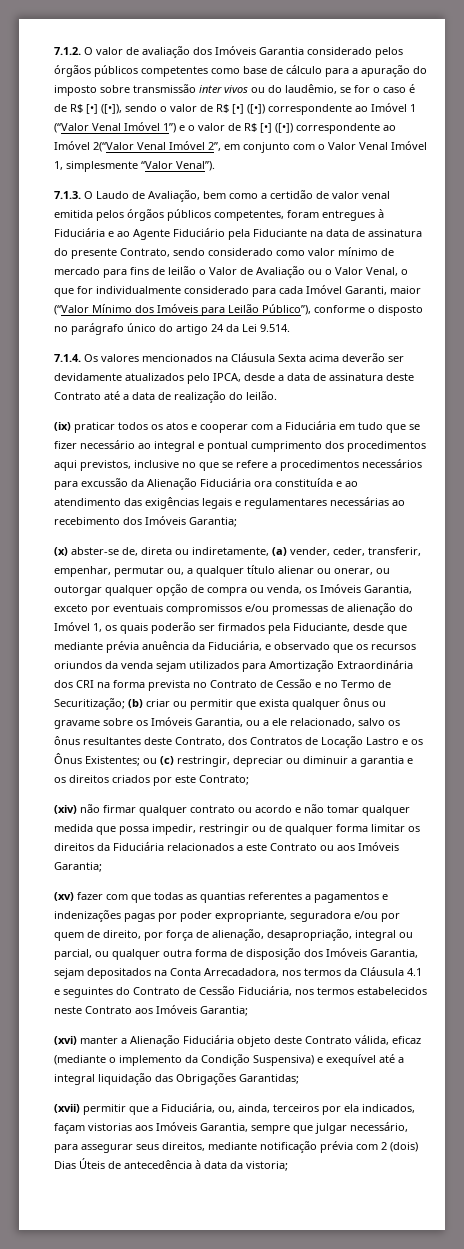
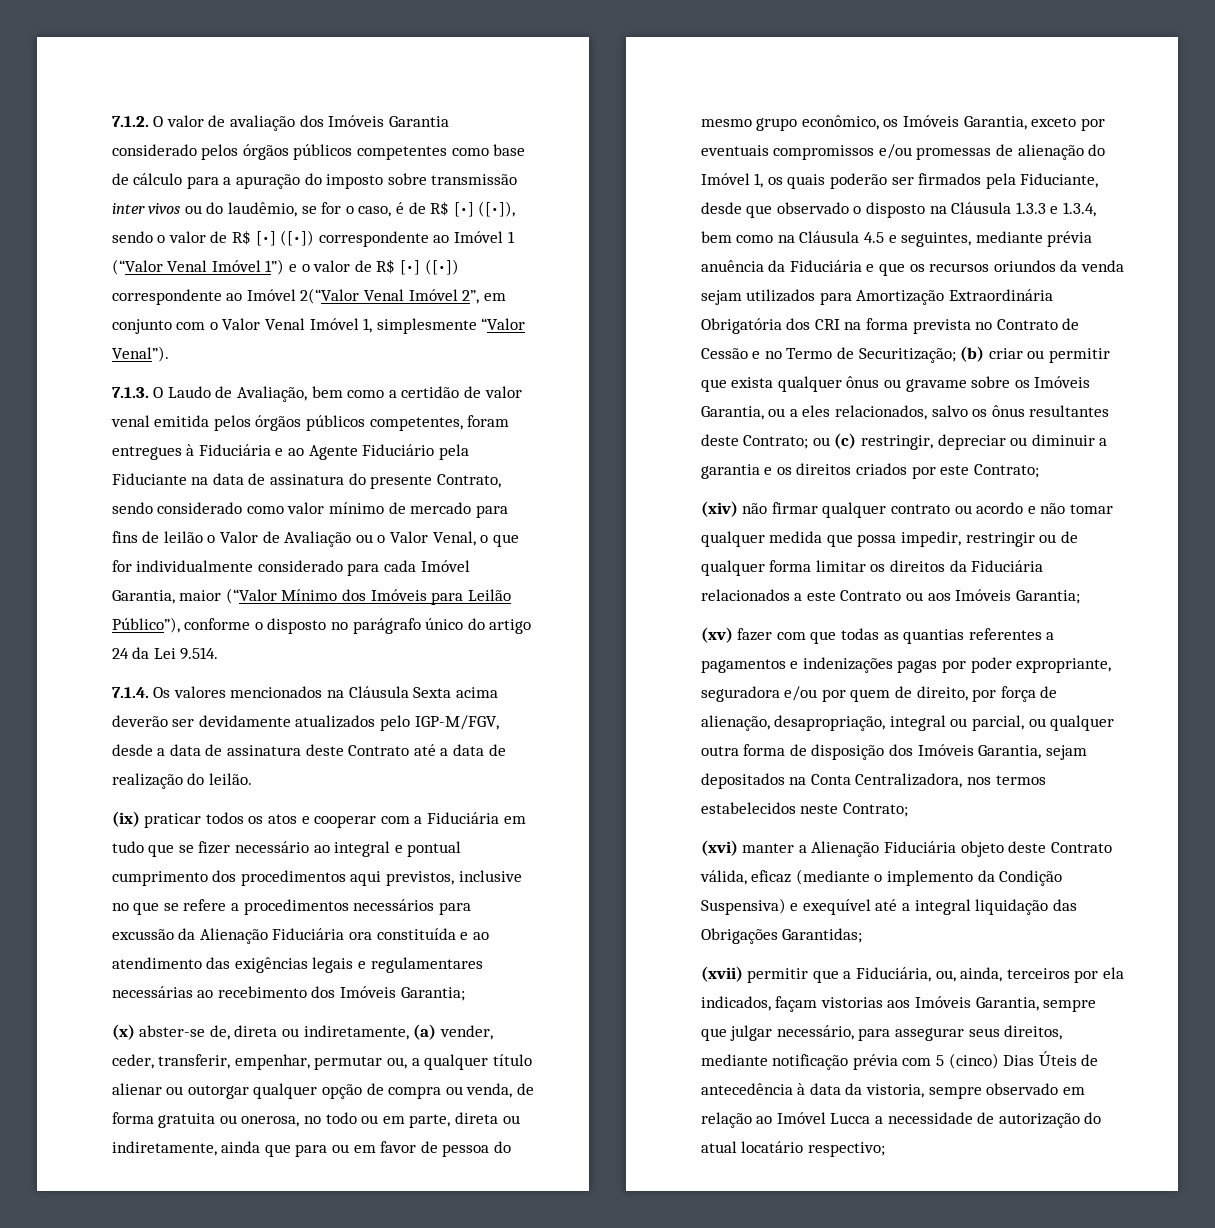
[383,87,407,93] caso -> [358,206,392,217] caso,
[345,286,388,295] Garanti, -> [111,590,175,604] Garantia,
[213,373,242,382] IPCA, -> [414,715,499,730] IGP-M/FGV,
[334,568,391,575] onerar, ou -> (184, 1090) none
(303, 589) none -> [516,1083,534,1095] [111,1112,520,1128] [111,1141,511,1157] [700,115,879,131] de forma gratuita ou onerosa, no todo ou em parte, direta ou indiretamente, ainda que para ou em favor de pessoa do mesmo grupo econômico,
(408, 629) none -> [776,202,1096,218] [700,231,972,247] observado o disposto na Cláusula 1.3.3 e 1.3.4, bem como na Cláusula 4.5 e seguintes,
[208,641,331,651] Fiduciária, e observado -> [789,260,875,272] Fiduciária e
(414, 664) none -> [700,318,782,334] Obrigatória
[272,718,356,727] ele relacionado, -> [802,405,927,420] eles relacionados,
[175,736,424,748] [54,753,141,766] Contrato, dos Contratos de Locação Lastro e os Ônus Existentes; -> [743,435,809,449] Contrato;
[204,967,423,977] [54,986,428,998] [54,1005,249,1016] Arrecadadora, nos termos da Cláusula 4.1 e seguintes do Contrato de Cessão Fiduciária, nos termos estabelecidos neste Contrato aos Imóveis Garantia; -> [855,773,1046,788] [700,802,908,817] Centralizadora, nos termos estabelecidos neste Contrato;
[381,1142,419,1152] 2 (dois) -> [935,1053,999,1069] 5 (cinco)
[246,1161,289,1171] vistoria; -> [865,1083,1085,1099] [700,1112,1102,1128] [700,1141,885,1157] vistoria, sempre observado em relação ao Imóvel Lucca a necessidade de autorização do atual locatário respectivo;

